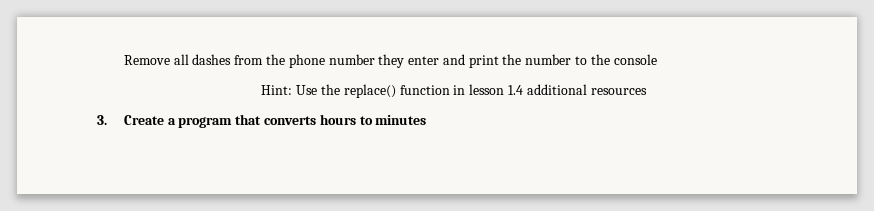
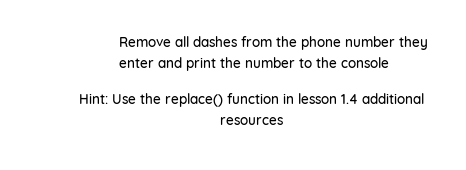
[97,114,427,128] // 3. Create a program that converts hours to minutes -> (283, 121) none

